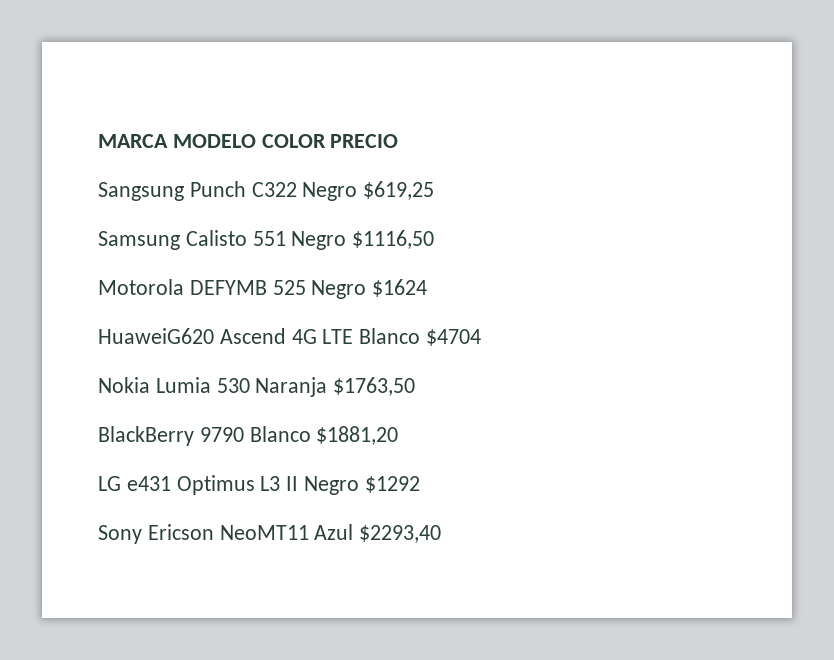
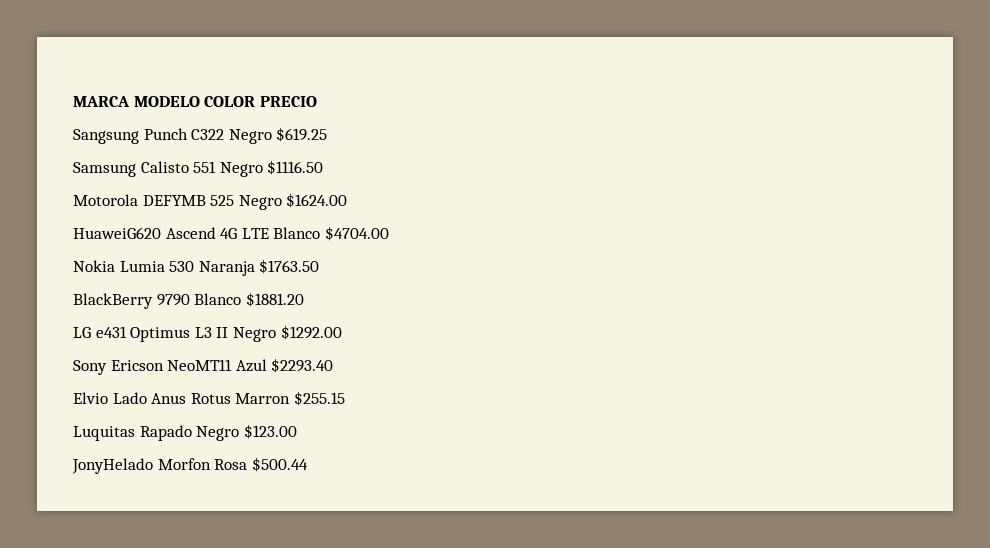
[363,181,435,200] $619,25 -> [276,127,328,142] $619.25
[352,230,435,249] $1116,50 -> [267,160,324,175] $1116.50
[372,279,428,297] $1624 -> [286,193,348,208] $1624.00
[426,329,482,346] $4704 -> [324,226,389,241] $4704.00
[333,377,416,396] $1763,50 -> [259,259,320,274] $1763.50
[316,426,399,445] $1881,20 -> [245,292,304,307] $1881.20
[364,476,420,493] $1292 -> [280,325,342,340] $1292.00
[359,525,442,543] $2293,40 -> [271,358,334,373] [73,391,345,406] [73,424,297,441] [72,457,308,474] $2293.40 // Elvio Lado Anus Rotus Marron $255.15 // Luquitas Rapado Negro $123.00 // JonyHelado Morfon Rosa $500.44

